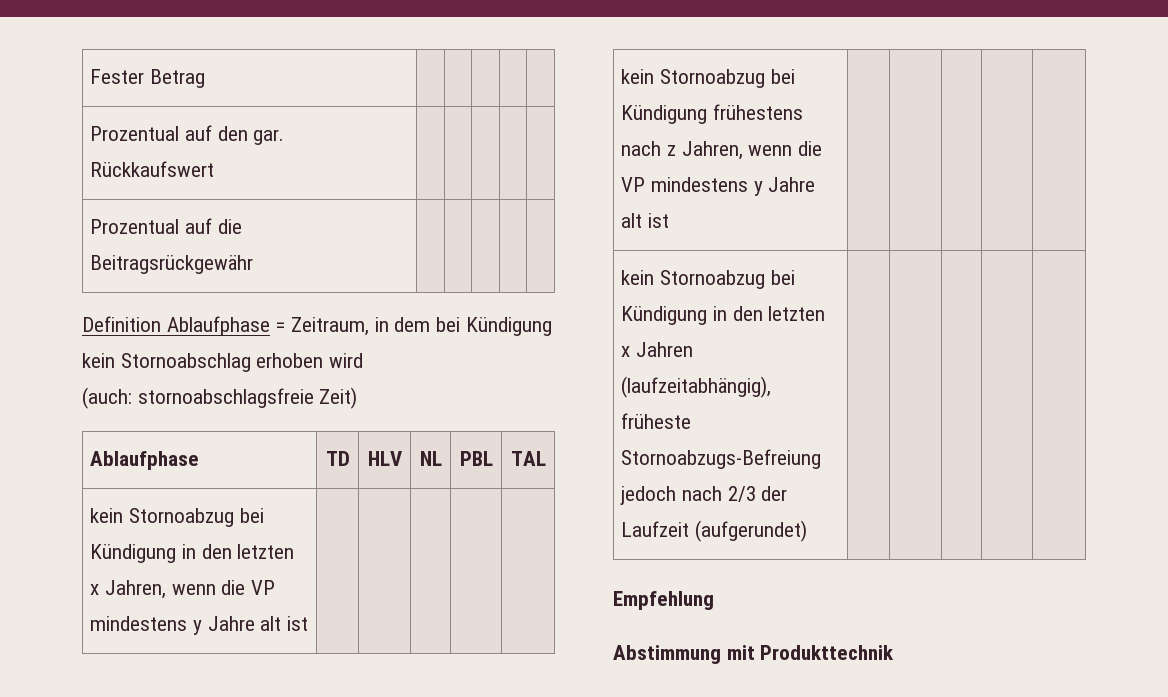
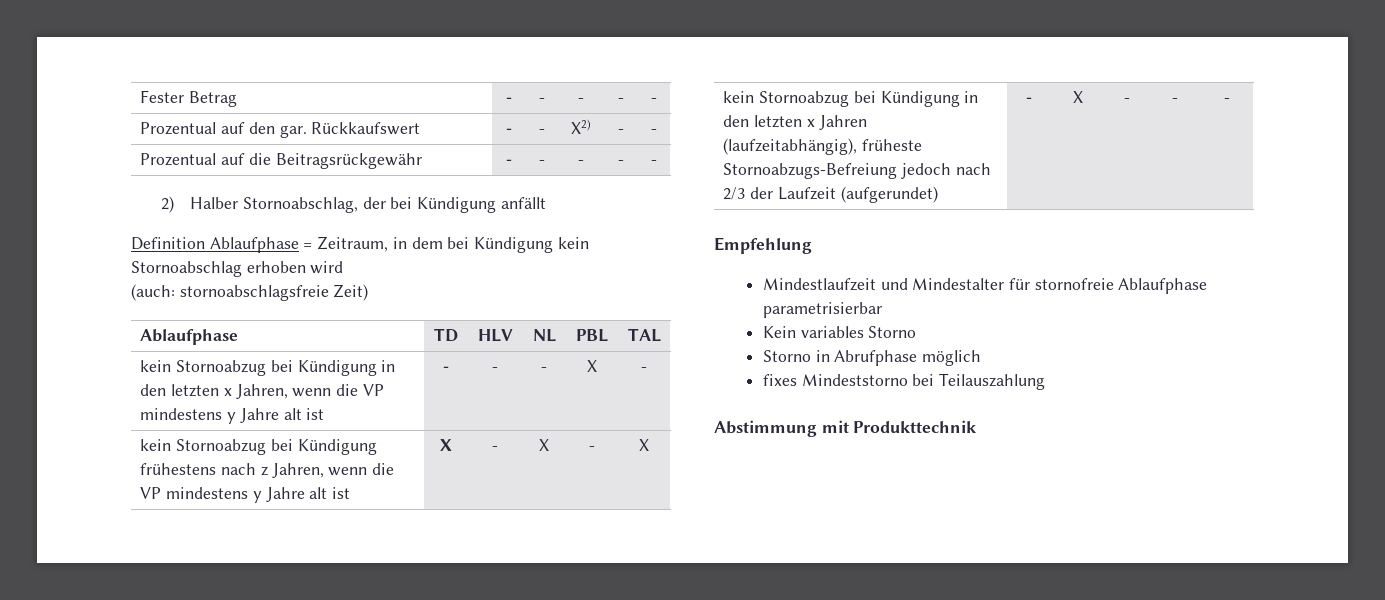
(206, 78) | | | | -> [506,97,512,103] [538,98,545,103] [578,98,584,103] [618,98,624,103] [651,98,657,103] - | - | - | - | -
(215, 169) | | | | -> [506,128,512,134] [538,129,545,134] [571,119,591,134] [618,129,624,134] [651,129,657,134] - | - | X2) | - | -
(254, 264) | | | | -> [506,159,512,165] [538,160,545,165] [578,160,584,165] [618,160,624,165] [651,160,657,165] [160,196,546,213] - | - | - | - | - // 2) Halber Stornoabschlag, der bei Kündigung anfällt
(309, 623) | | | | -> [443,366,449,372] [492,367,498,372] [541,367,547,372] [586,360,597,372] [641,367,647,372] - | - | - | X | -
(670, 220) | | | | -> [440,439,452,451] [492,446,498,451] [539,439,549,451] [588,446,595,451] [639,439,649,451] X | - | X | - | X
[613,591,714,610] | | | | // Empfehlung -> [1026,97,1032,103] [1073,91,1083,103] [1124,98,1130,103] [1171,98,1178,103] [1224,98,1230,103] [714,237,812,254] [762,278,1208,294] [762,302,882,318] [762,326,917,338] [762,350,982,366] [762,373,1046,390] - | X | - | - | - // Empfehlung // Mindestlaufzeit und Mindestalter für stornofreie Ablaufphase parametrisierbar // Kein variables Storno // Storno in Abrufphase möglich // fixes Mindeststorno bei Teilauszahlung

